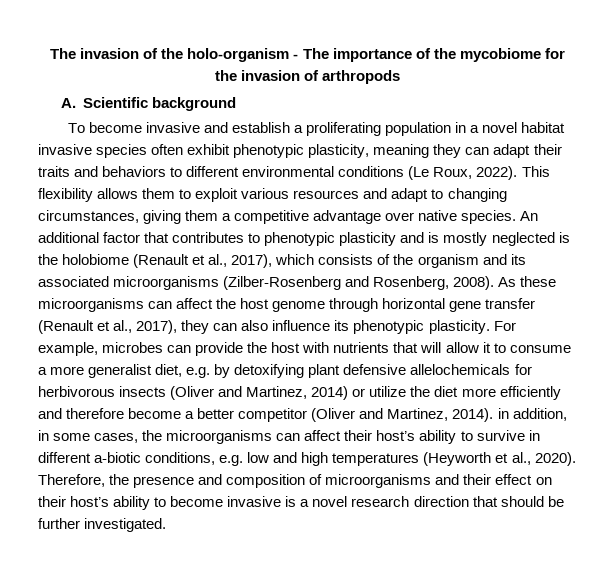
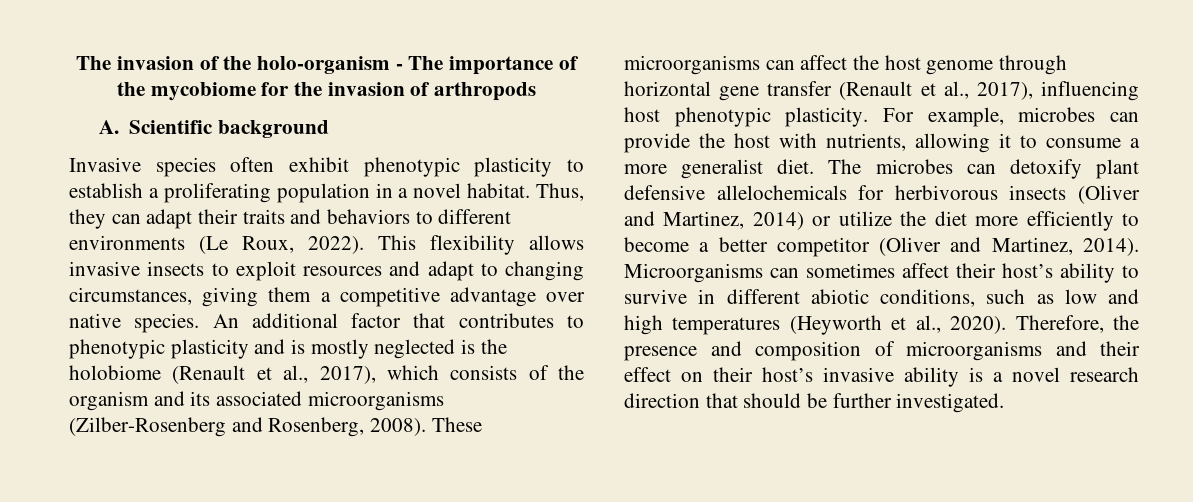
[67,122,229,133] To become invasive and -> [69,157,584,177] Invasive species often exhibit phenotypic plasticity to
[521,122,566,133] [38,144,430,158] habitat invasive species often exhibit phenotypic plasticity, meaning -> [467,183,584,201] habitat. Thus,
[242,166,405,177] environmental conditions -> [69,235,185,250] environments
[142,188,176,199] them -> [69,261,205,276] invasive insects
[241,188,290,199] various -> (296, 271) none
[498,276,557,287] As these -> [431,417,482,432] These
[181,320,350,334] they can also influence its -> [1041,81,1139,101] [624,107,660,122] influencing host
[333,342,479,353] nutrients that will allow -> [826,133,990,153] nutrients, allowing
[155,364,305,378] diet, e.g. by detoxifying -> [777,159,1082,179] diet. The microbes can detoxify
[38,408,125,419] and therefore -> [1122,213,1139,226] to
[497,408,567,421] [38,430,301,444] in addition, in some cases, the microorganisms can -> [624,263,895,283] Microorganisms can sometimes
[94,452,244,466] a-biotic conditions, e.g. -> [810,289,1054,307] abiotic conditions, such as
[113,496,282,510] ability to become invasive -> [823,367,959,387] invasive ability

